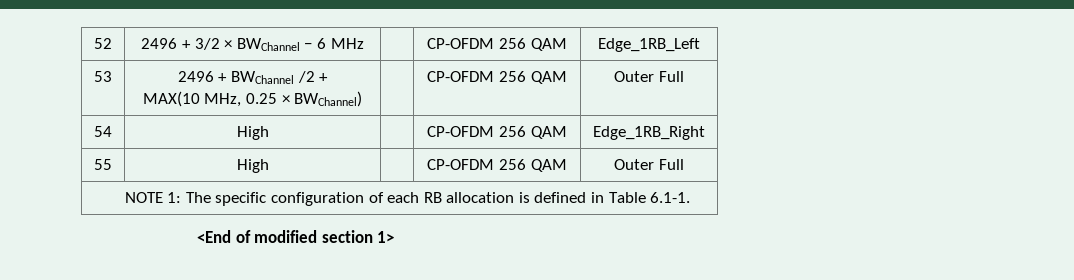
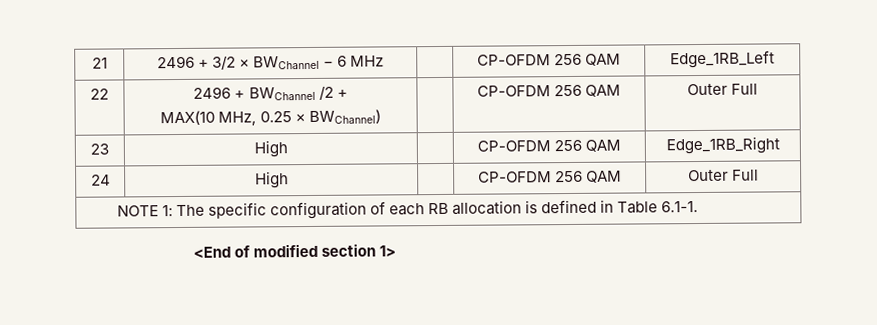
[94,38,112,49] 52 -> [91,57,108,69] 21
[94,71,112,82] 53 -> [90,88,109,100] 22
[94,126,112,137] 54 -> [90,143,109,155] 23
[94,159,112,170] 55 -> [90,174,111,186] 24

